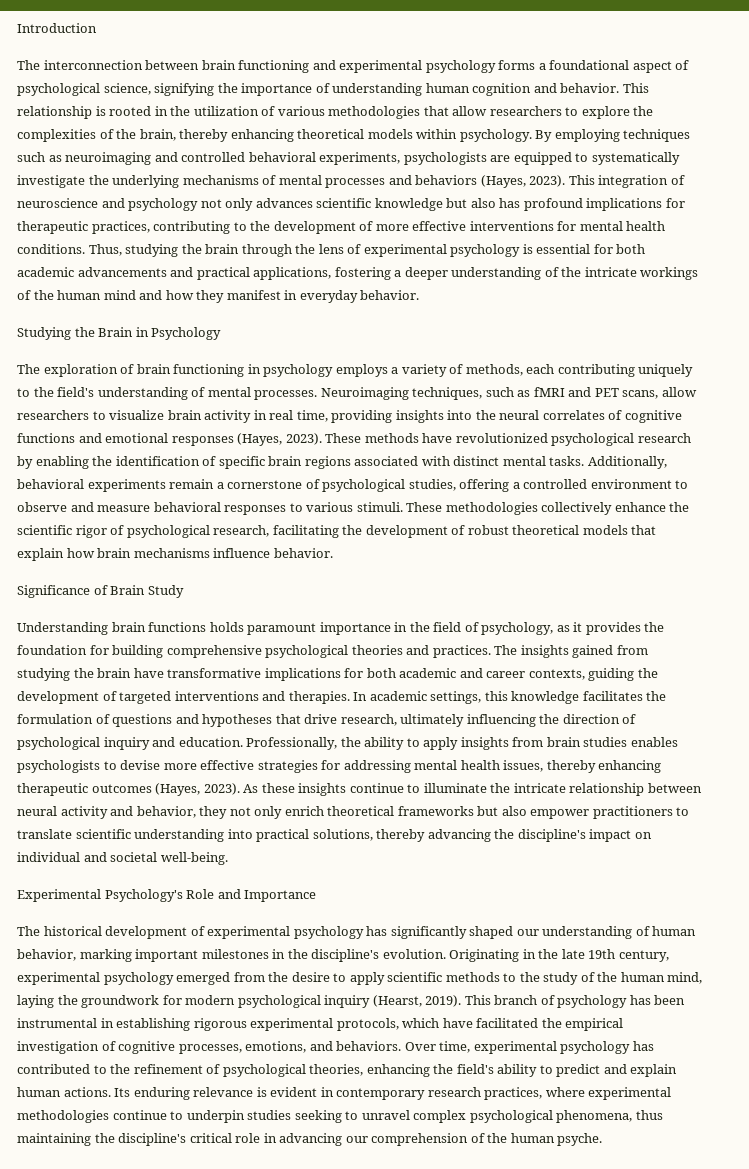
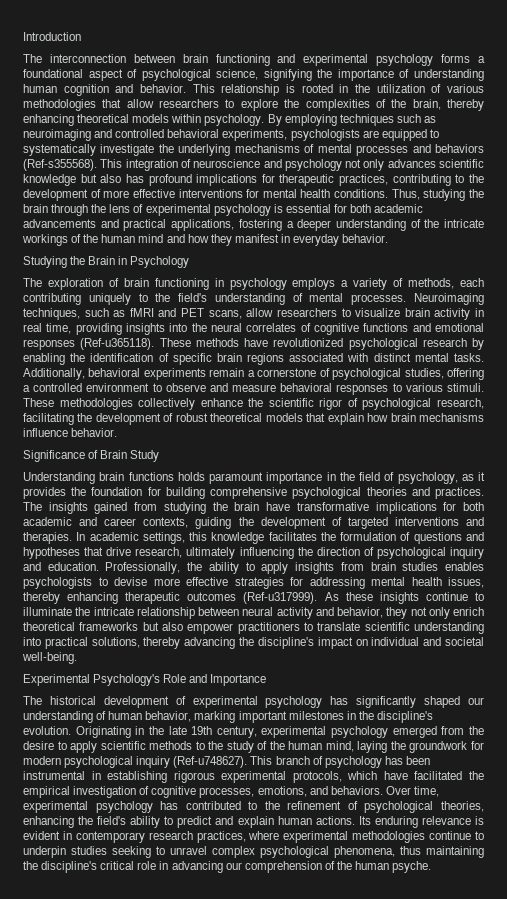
[480,175,566,188] (Hayes, 2023). -> [23,159,97,171] (Ref-s355568).
[237,433,322,446] (Hayes, 2023). -> [80,338,155,350] (Ref-u365118).
[155,783,240,796] (Hayes, 2023). -> [243,592,318,604] (Ref-u317999).
[372,995,462,1007] (Hearst, 2019). -> [173,756,248,768] (Ref-u748627).

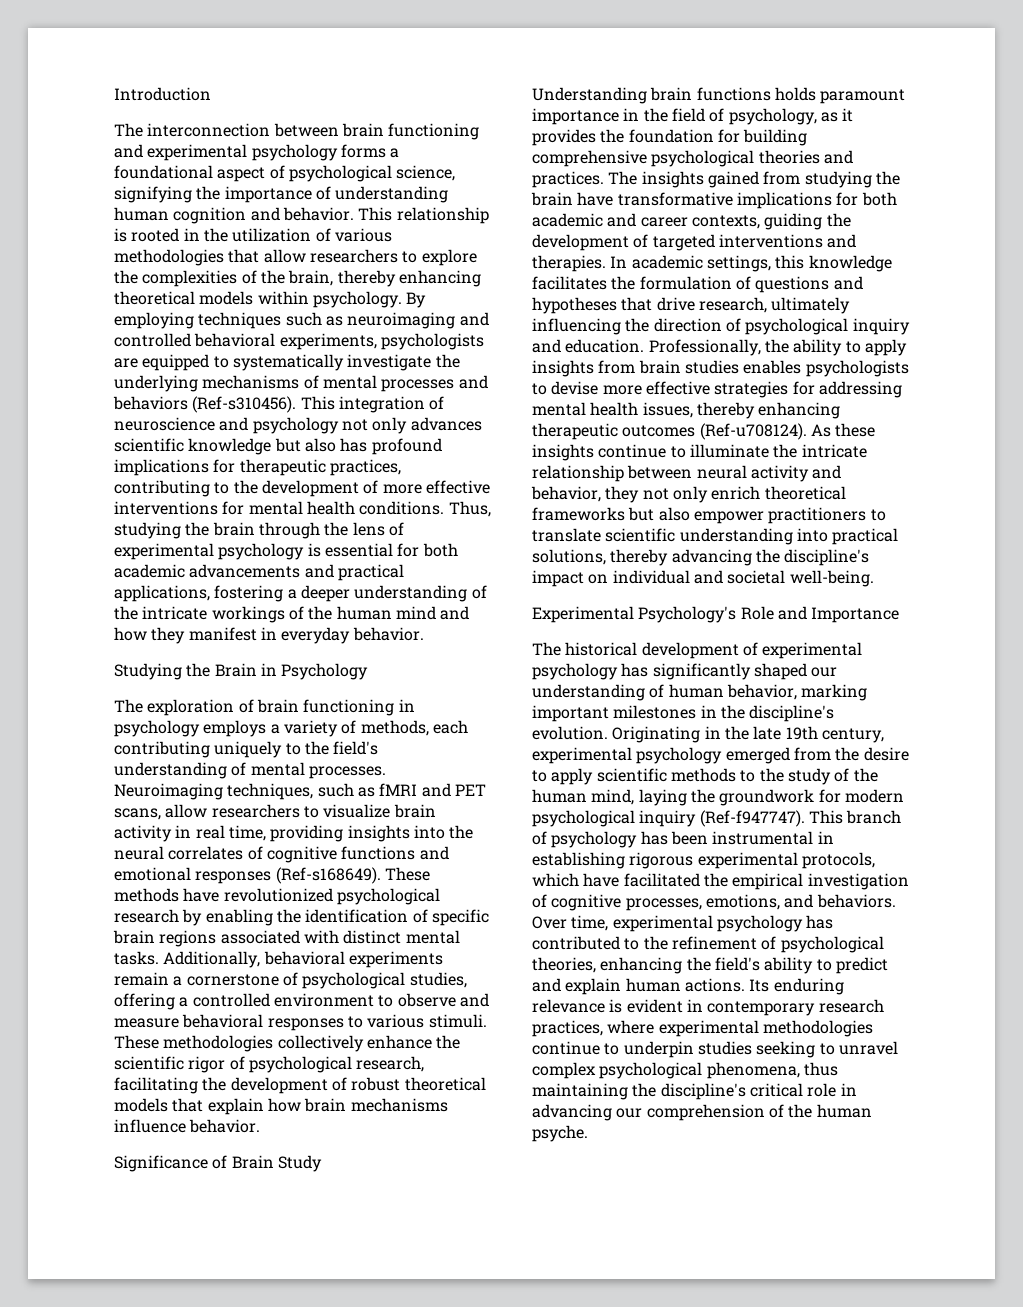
[23,159,97,171] (Ref-s355568). -> [192,396,297,413] (Ref-s310456).
[80,338,155,350] (Ref-u365118). -> [275,867,381,884] (Ref-s168649).
[243,592,318,604] (Ref-u317999). -> [699,423,807,440] (Ref-u708124).
[173,756,248,768] (Ref-u748627). -> [699,810,805,827] (Ref-f947747).

